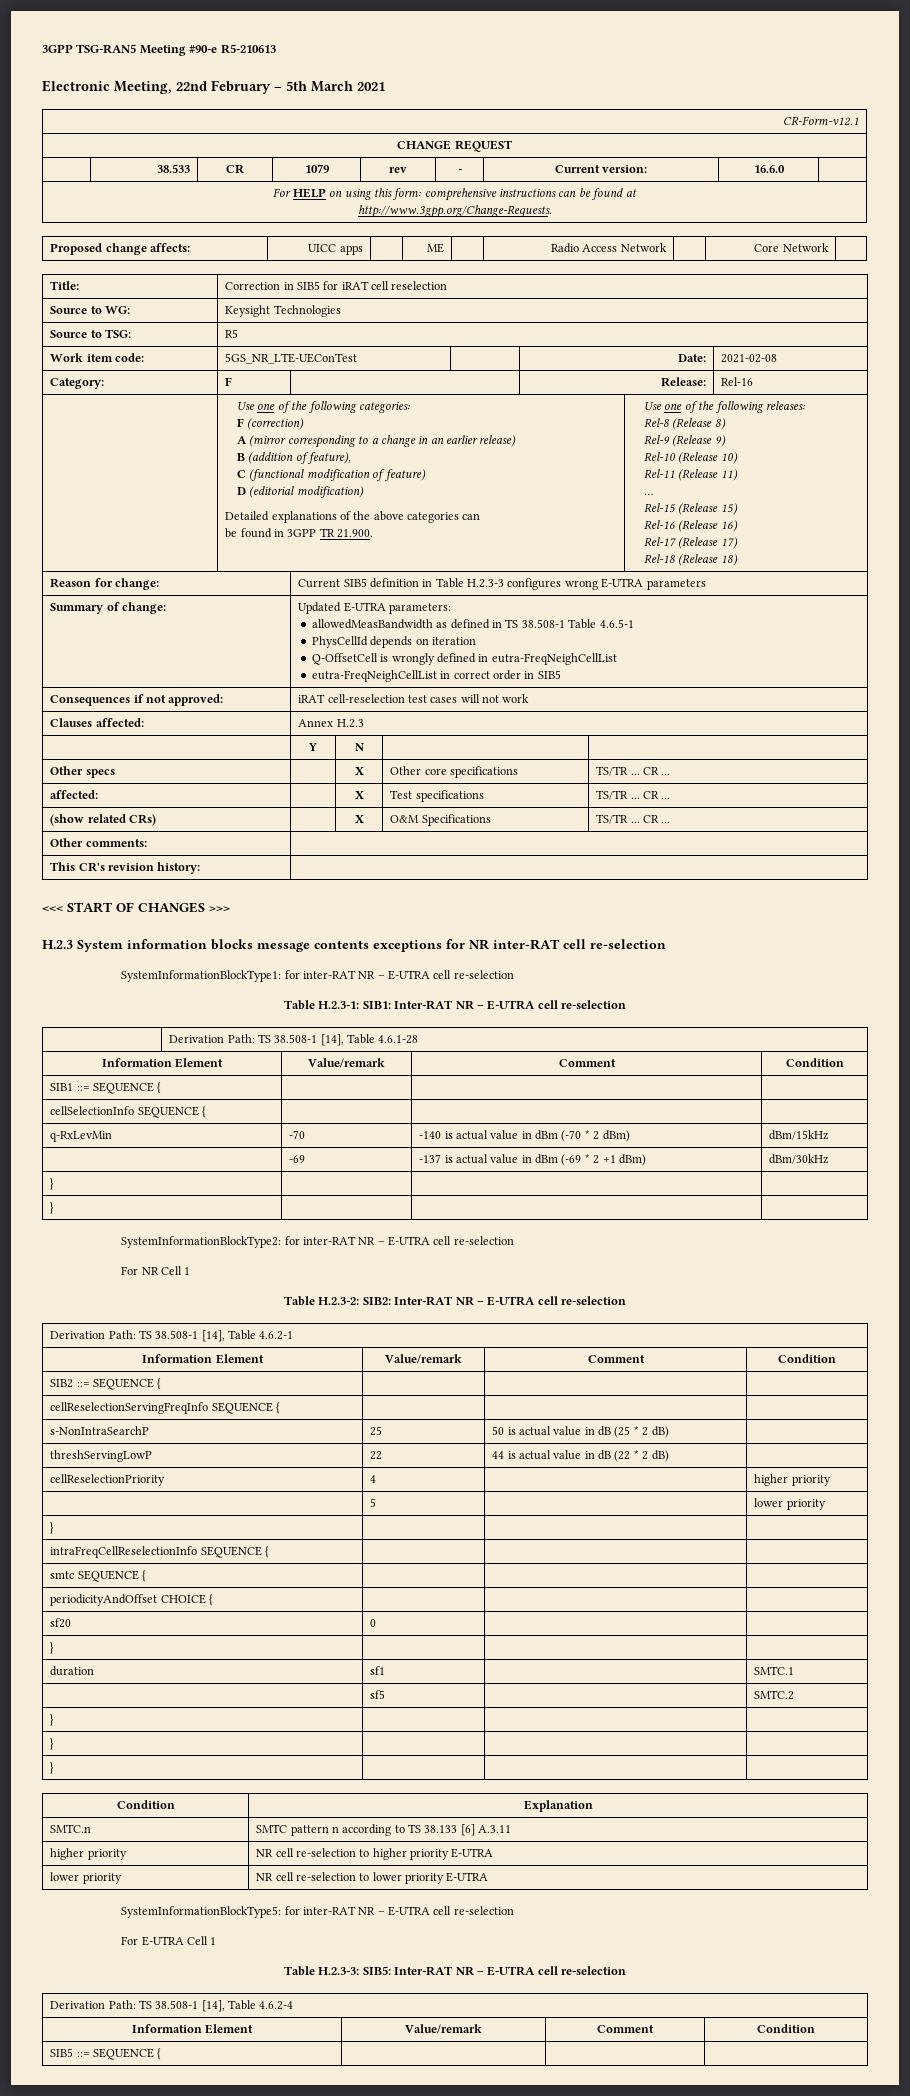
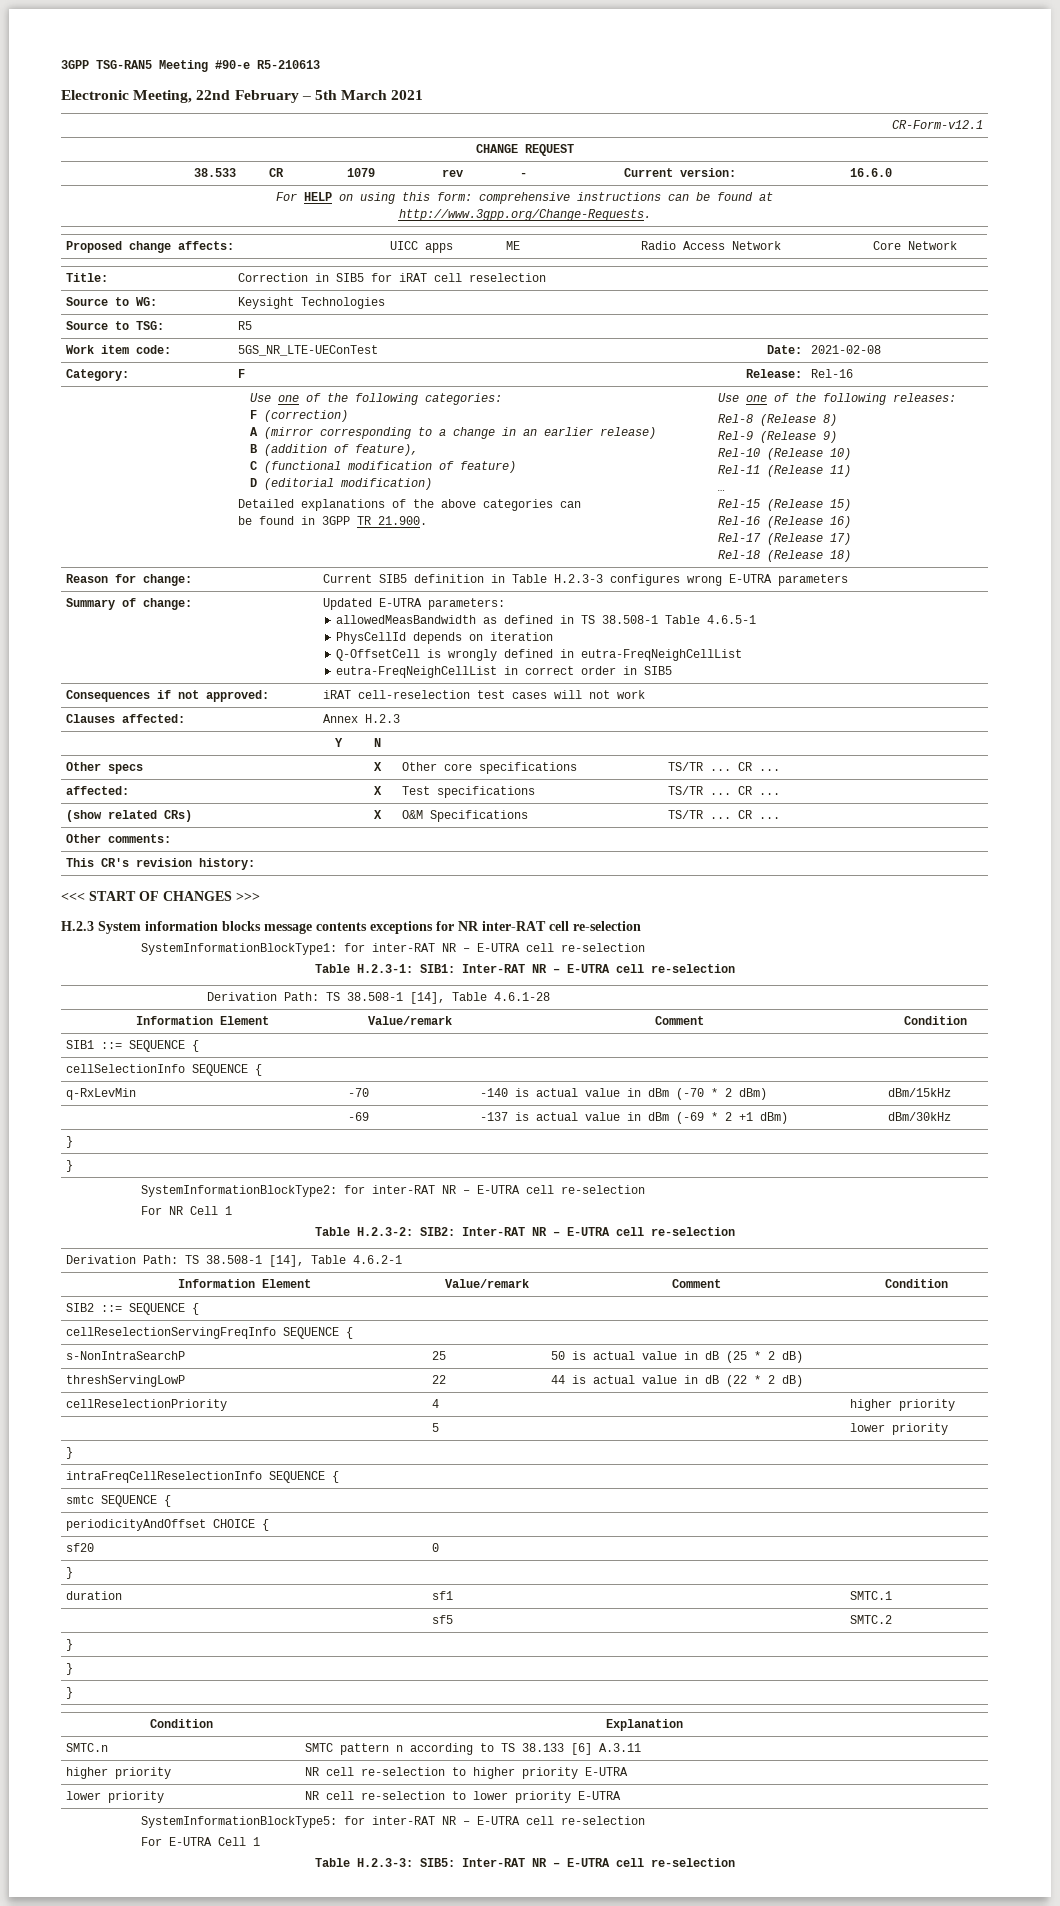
[50,2000,294,2012] [131,2024,254,2034] [405,2024,482,2034] [597,2025,654,2033] [757,2024,815,2033] [50,2048,162,2060] // Derivation Path: TS 38.508-1 [14], Table 4.6.2-4 // Information Element | Value/remark | Comment | Condition // SIB5 ::= SEQUENCE { | | | -> (735, 1862) none

